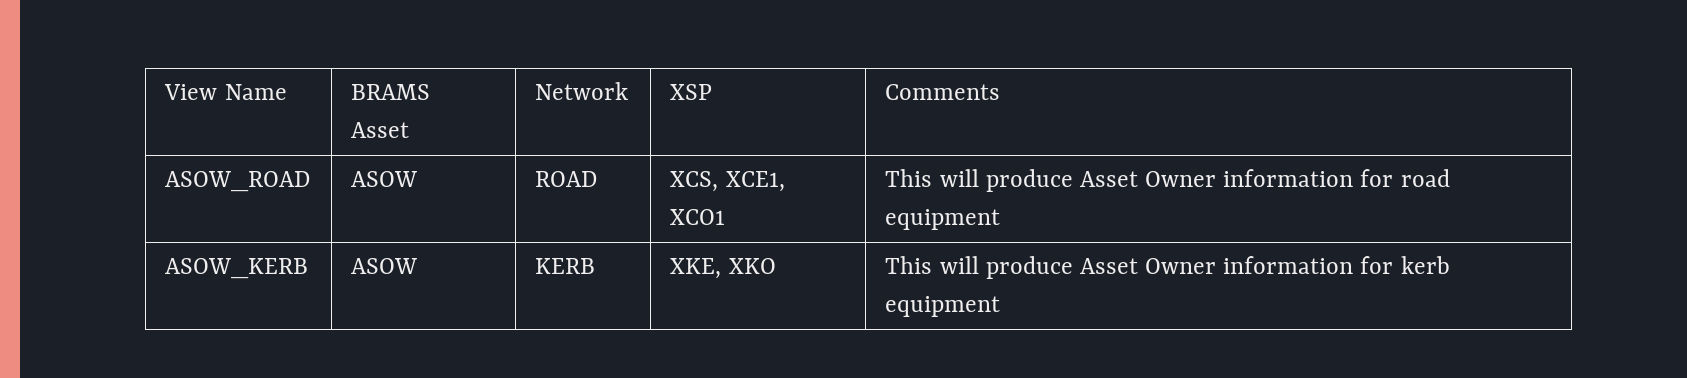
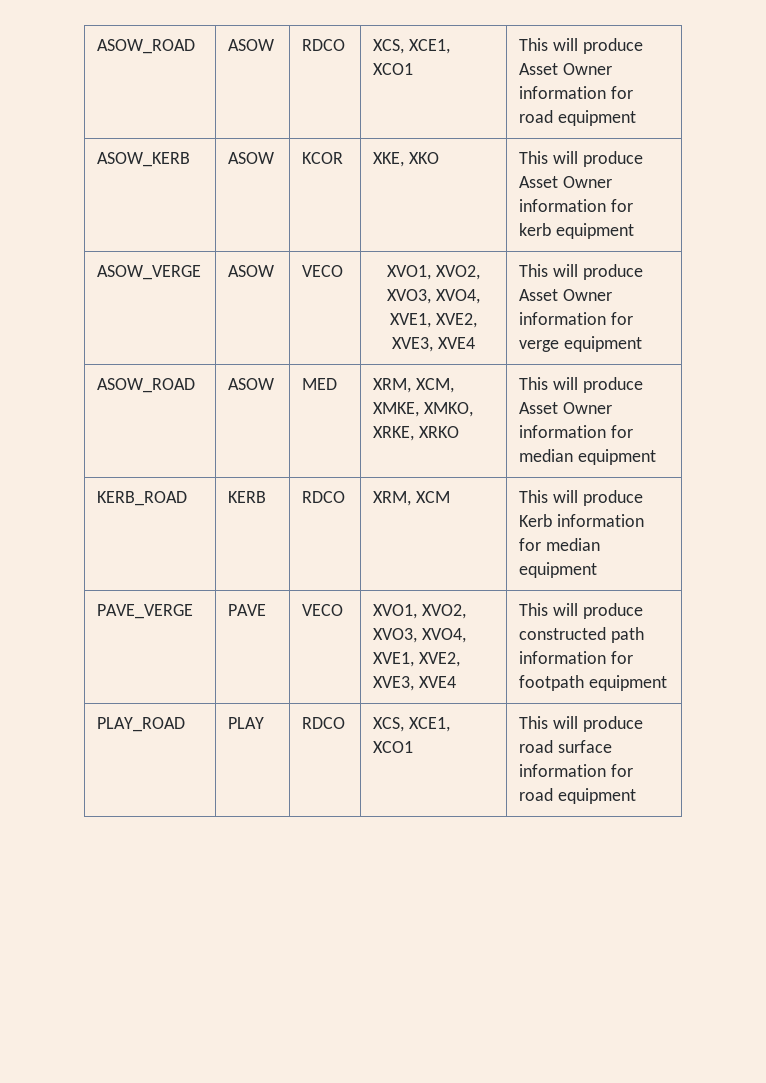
[164,84,287,100] [351,84,431,100] [351,122,410,138] [535,82,629,100] [670,84,713,100] [885,84,1001,100] [165,171,311,192] [351,171,418,187] [535,171,598,187] View Name | BRAMS Asset | Network | XSP | Comments // ASOW_ROAD | ASOW | ROAD -> [97,39,196,54] [228,39,275,51] [302,39,346,51] ASOW_ROAD | ASOW | RDCO
[535,258,596,274] KERB -> [302,152,344,164] KCOR
(1001, 306) none -> [97,265,202,280] [228,265,275,277] [302,265,344,277] [387,265,480,280] [387,289,480,304] [390,313,477,328] [392,337,475,352] [519,264,643,280] [519,289,613,301] [519,312,634,325] [519,336,643,352] [97,378,196,393] [228,378,275,390] [302,378,338,390] [373,378,455,393] [373,402,474,417] [373,426,460,441] [519,377,643,393] [519,402,613,414] [519,425,634,438] [519,449,657,465] [97,491,188,506] [228,491,267,503] [302,491,346,503] [373,491,451,506] [519,490,643,506] [519,514,645,527] [519,538,601,551] [519,562,598,578] [97,604,194,619] [228,604,267,616] [302,604,344,616] [373,604,467,619] [373,628,467,643] [373,652,461,667] [373,676,457,691] [519,603,643,619] [519,627,645,643] [519,651,634,664] [519,675,668,691] [97,717,186,732] [228,717,265,729] [302,717,346,729] [373,717,451,732] [373,741,414,753] [519,716,643,732] [519,740,613,753] [519,764,634,777] [519,788,637,804] // ASOW_VERGE | ASOW | VECO | XVO1, XVO2, XVO3, XVO4, XVE1, XVE2, XVE3, XVE4 | This will produce Asset Owner information for verge equipment // ASOW_ROAD | ASOW | MED | XRM, XCM, XMKE, XMKO, XRKE, XRKO | This will produce Asset Owner information for median equipment // KERB_ROAD | KERB | RDCO | XRM, XCM | This will produce Kerb information for median equipment // PAVE_VERGE | PAVE | VECO | XVO1, XVO2, XVO3, XVO4, XVE1, XVE2, XVE3, XVE4 | This will produce constructed path information for footpath equipment // PLAY_ROAD | PLAY | RDCO | XCS, XCE1, XCO1 | This will produce road surface information for road equipment

